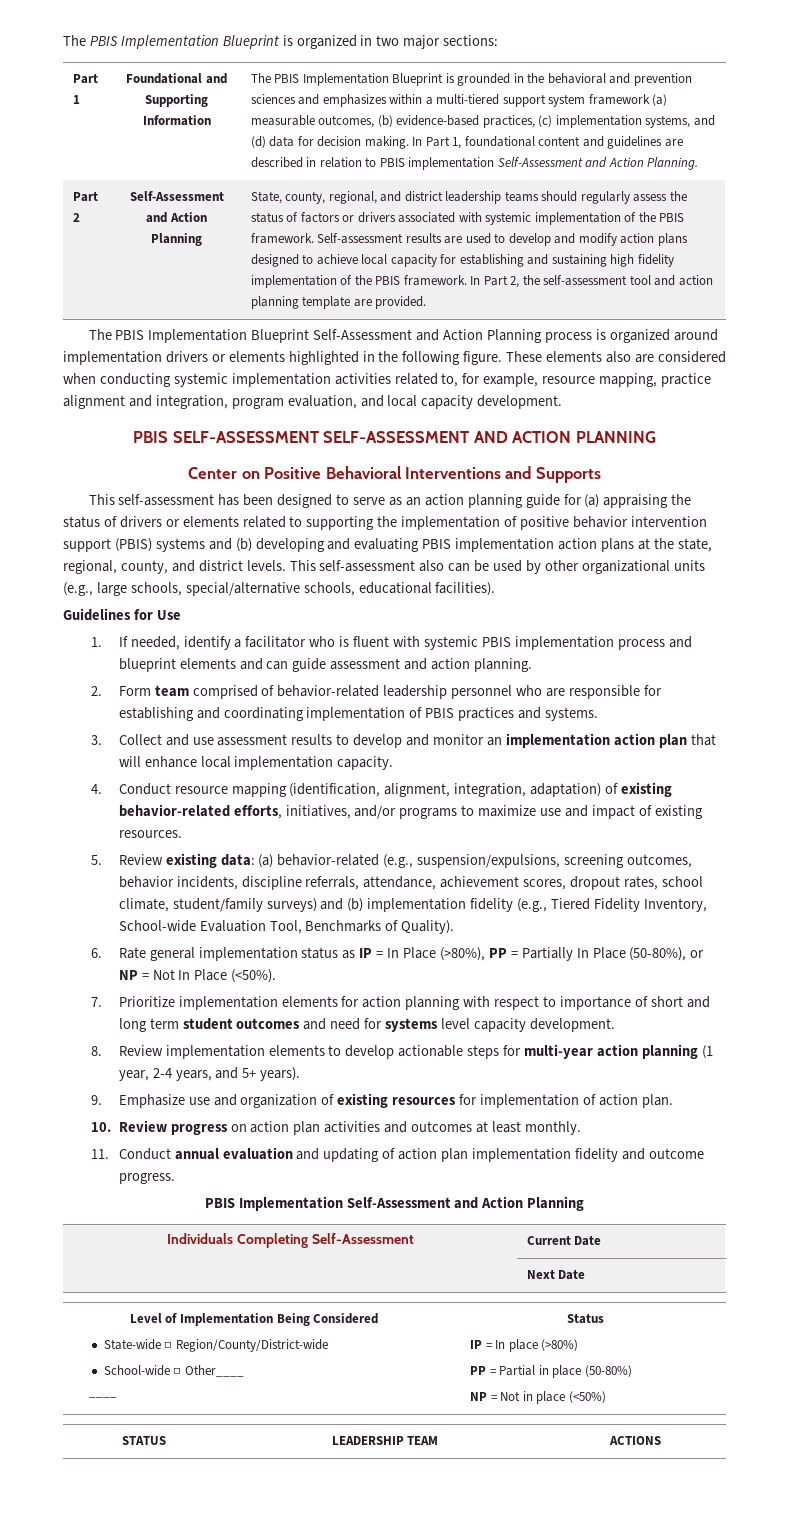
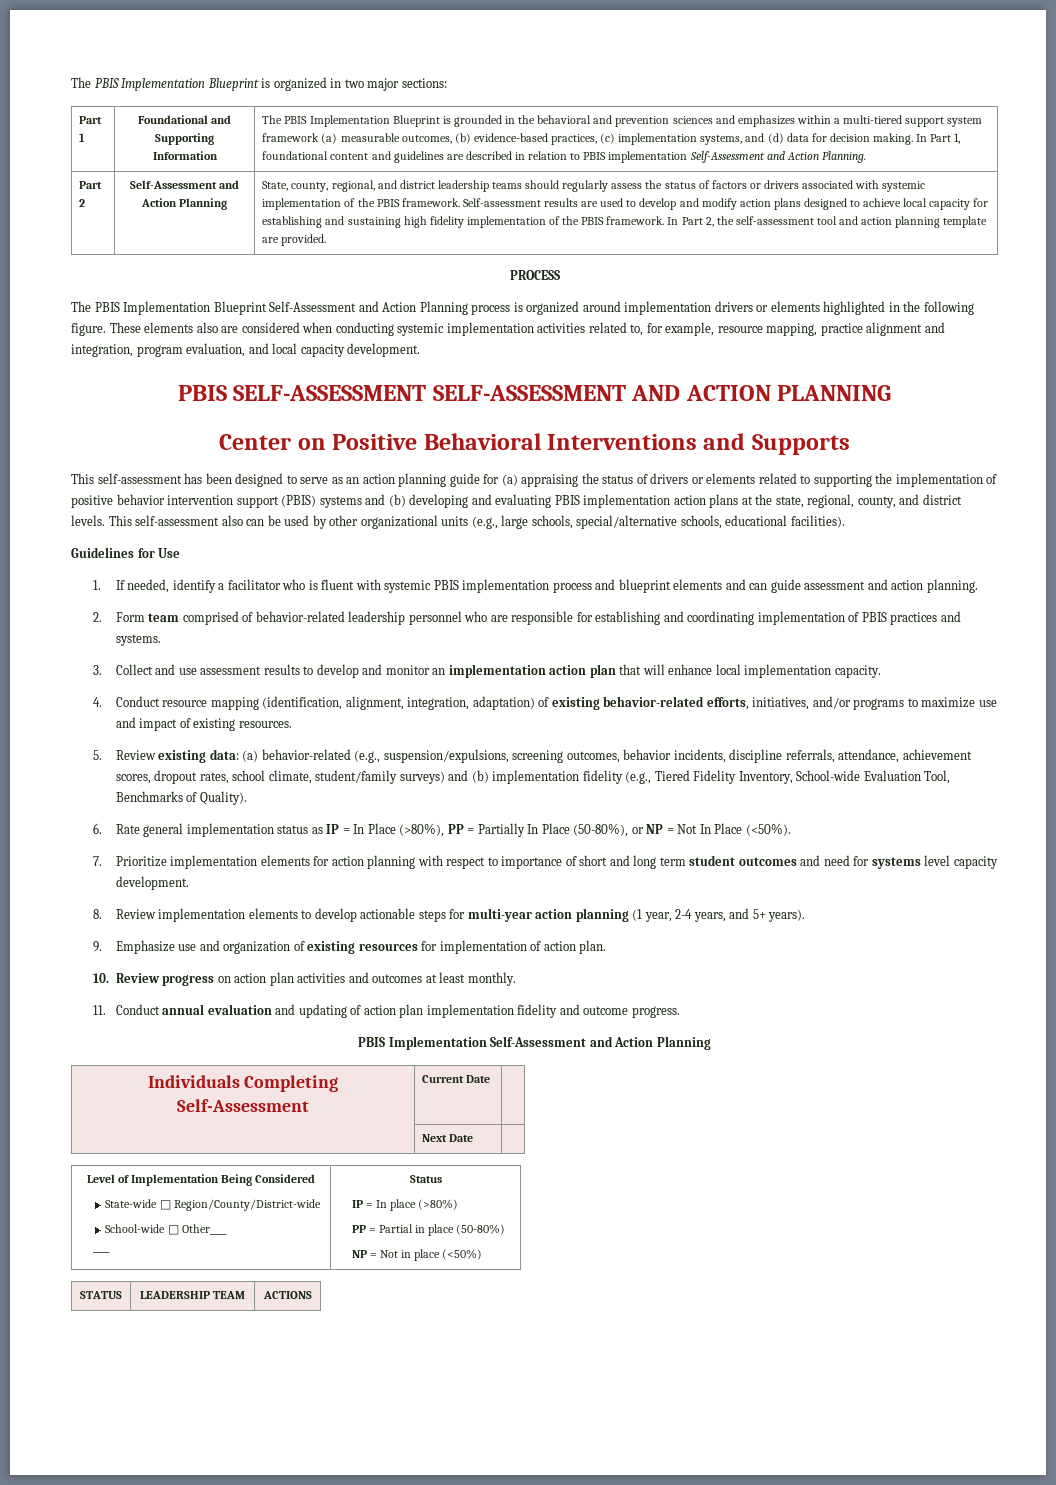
(427, 302) none -> [509,270,560,280] // PROCESS

